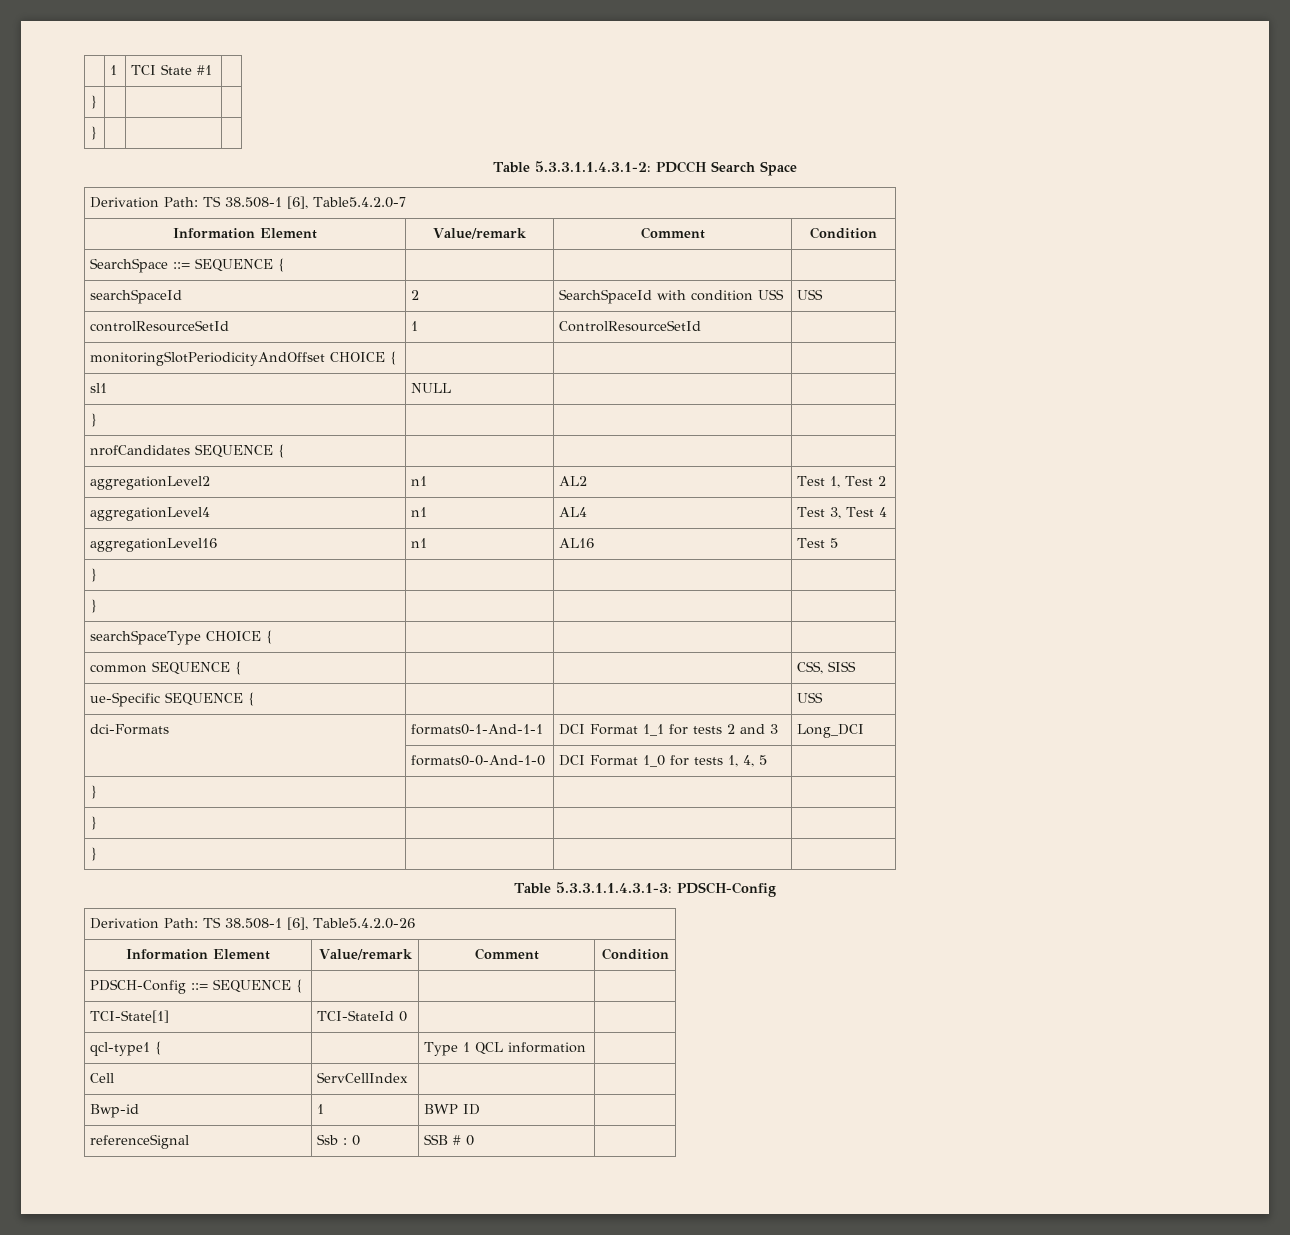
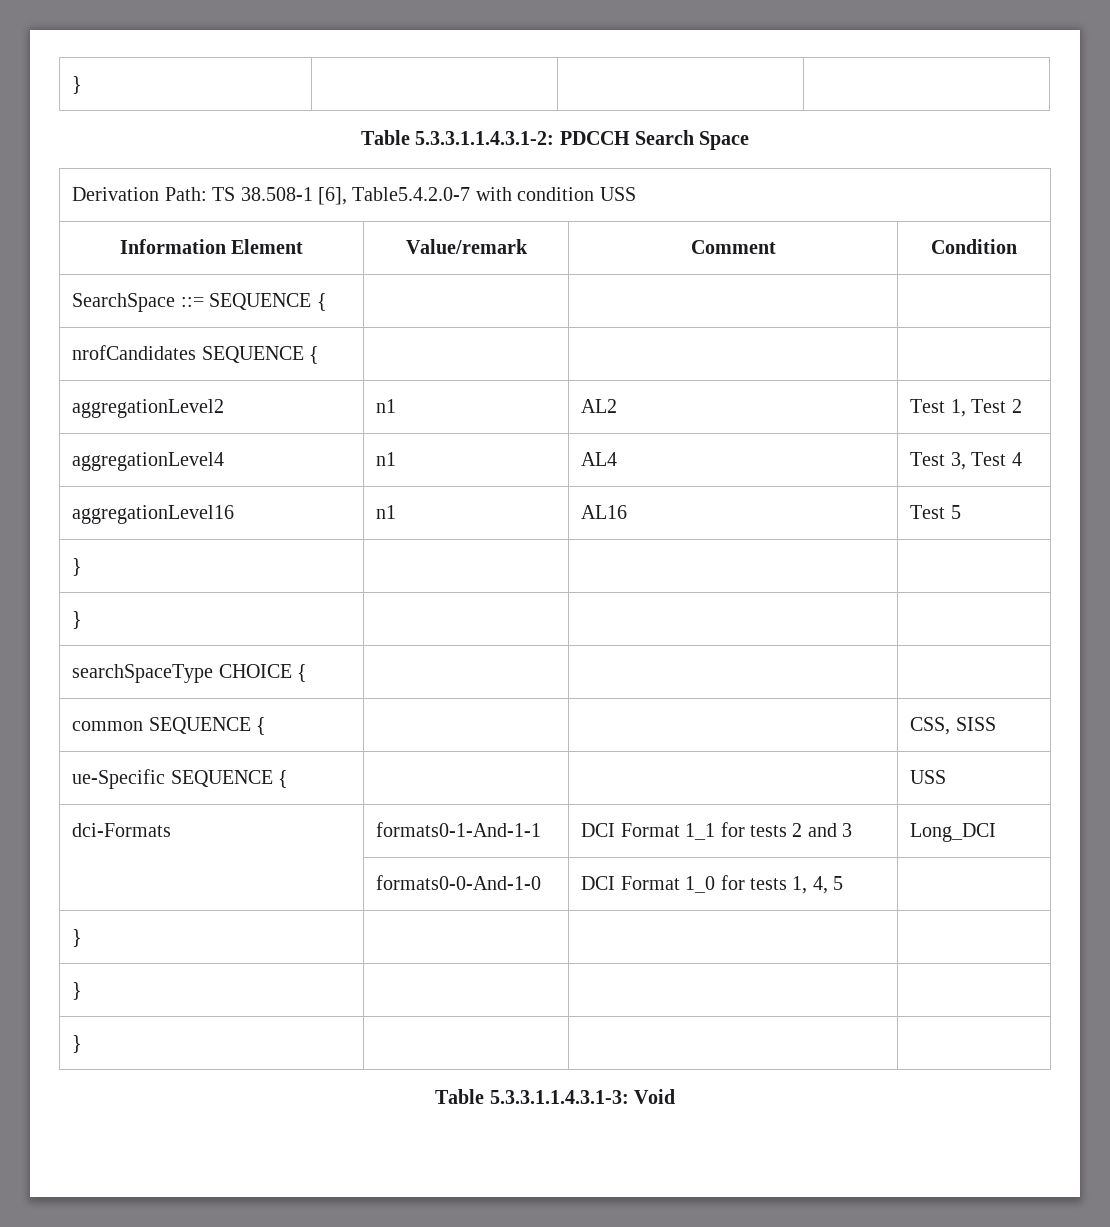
[110,65,118,75] [131,64,213,75] [90,95,98,109] | 1 | TCI State #1 | // } | | | // -> (72, 85) none
(407, 202) none -> [475,187,636,201] with condition USS
[90,289,183,304] [411,290,420,300] [559,289,785,304] [797,289,824,300] [90,320,230,332] [411,321,419,331] [559,320,702,332] [90,351,398,366] [90,383,108,393] [411,383,452,393] [90,413,98,427] // searchSpaceId | 2 | SearchSpaceId with condition USS | USS // controlResourceSetId | 1 | ControlResourceSetId | // monitoringSlotPeriodicityAndOffset CHOICE { | | | // sl1 | NULL | | // } | | | -> (327, 302) none
[676,882,776,897] [90,917,416,930] [126,949,270,960] [318,949,413,960] [474,948,539,960] [601,948,669,960] [90,979,304,994] [90,1010,170,1023] [317,1010,408,1022] [90,1041,163,1056] [424,1042,587,1056] [90,1073,115,1083] [317,1072,409,1083] [90,1104,140,1118] [317,1104,325,1114] [424,1104,481,1115] [90,1134,190,1149] [317,1134,361,1146] [424,1134,475,1146] PDSCH-Config // Derivation Path: TS 38.508-1 [6], Table5.4.2.0-26 // Information Element | Value/remark | Comment | Condition // PDSCH-Config ::= SEQUENCE { | | | // TCI-State[1] | TCI-StateId 0 | | // qcl-type1 { | | Type 1 QCL information | // Cell | ServCellIndex | | // Bwp-id | 1 | BWP ID | // referenceSignal | Ssb : 0 | SSB # 0 | -> [633,1089,675,1104] Void

